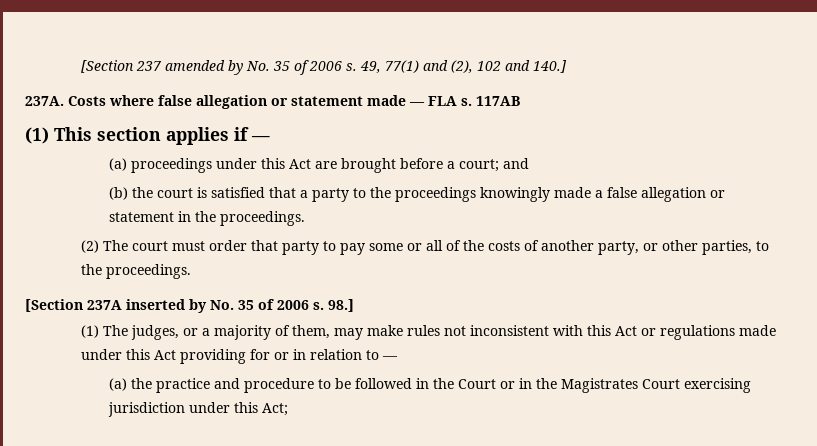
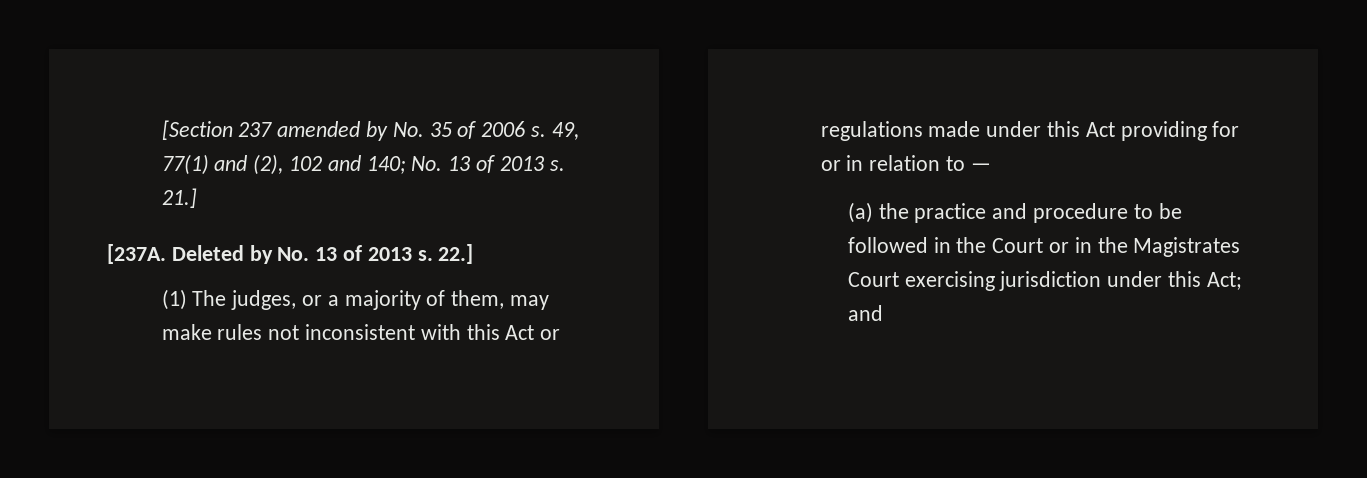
[532,60,567,73] [25,95,520,109] [25,127,270,145] [108,158,529,173] [108,187,725,202] [108,211,305,226] [80,240,769,255] [80,264,191,279] [25,299,354,313] 140.] // 237A. Costs where false allegation or statement made — FLA s. 117AB // (1) This section applies if — // (a) proceedings under this Act are brought before a court; and // (b) the court is satisfied that a party to the proceedings knowingly made a false allegation or statement in the proceedings. // (2) The court must order that party to pay some or all of the costs of another party, or other parties, to the proceedings. // [Section 237A inserted by No. 35 of 2006 s. 98.] -> [366,155,565,174] [161,188,197,208] [107,244,474,264] 140; No. 13 of 2013 s. 21.] // [237A. Deleted by No. 13 of 2013 s. 22.]
(288, 409) none -> [847,305,883,321] and

